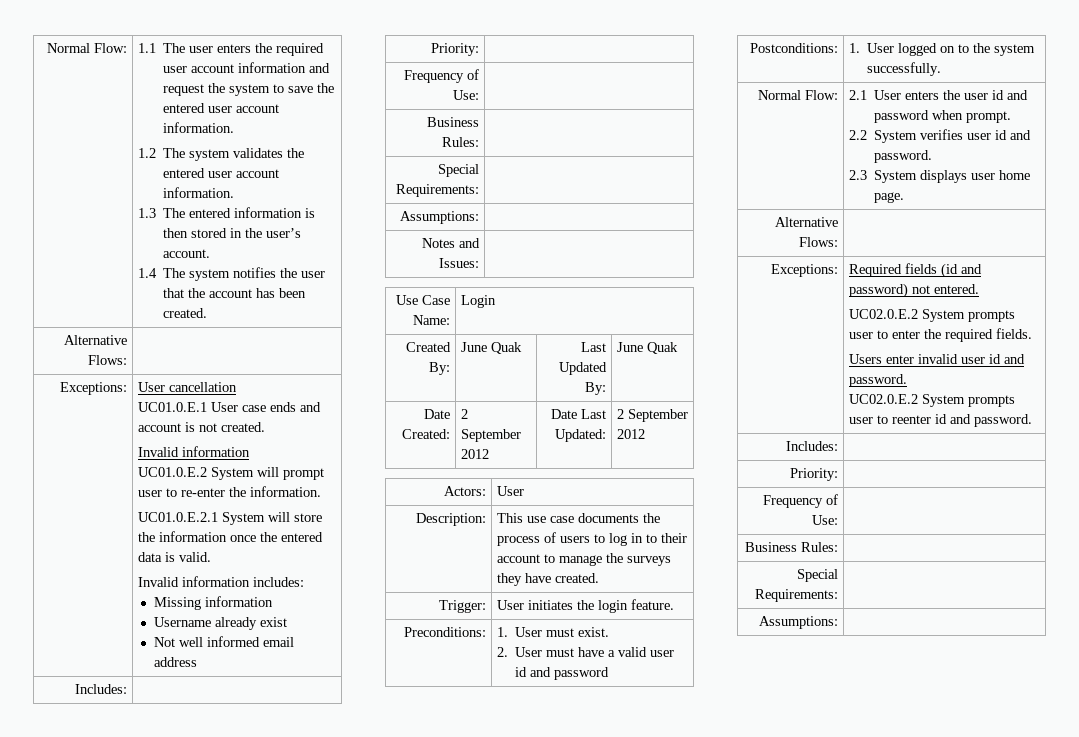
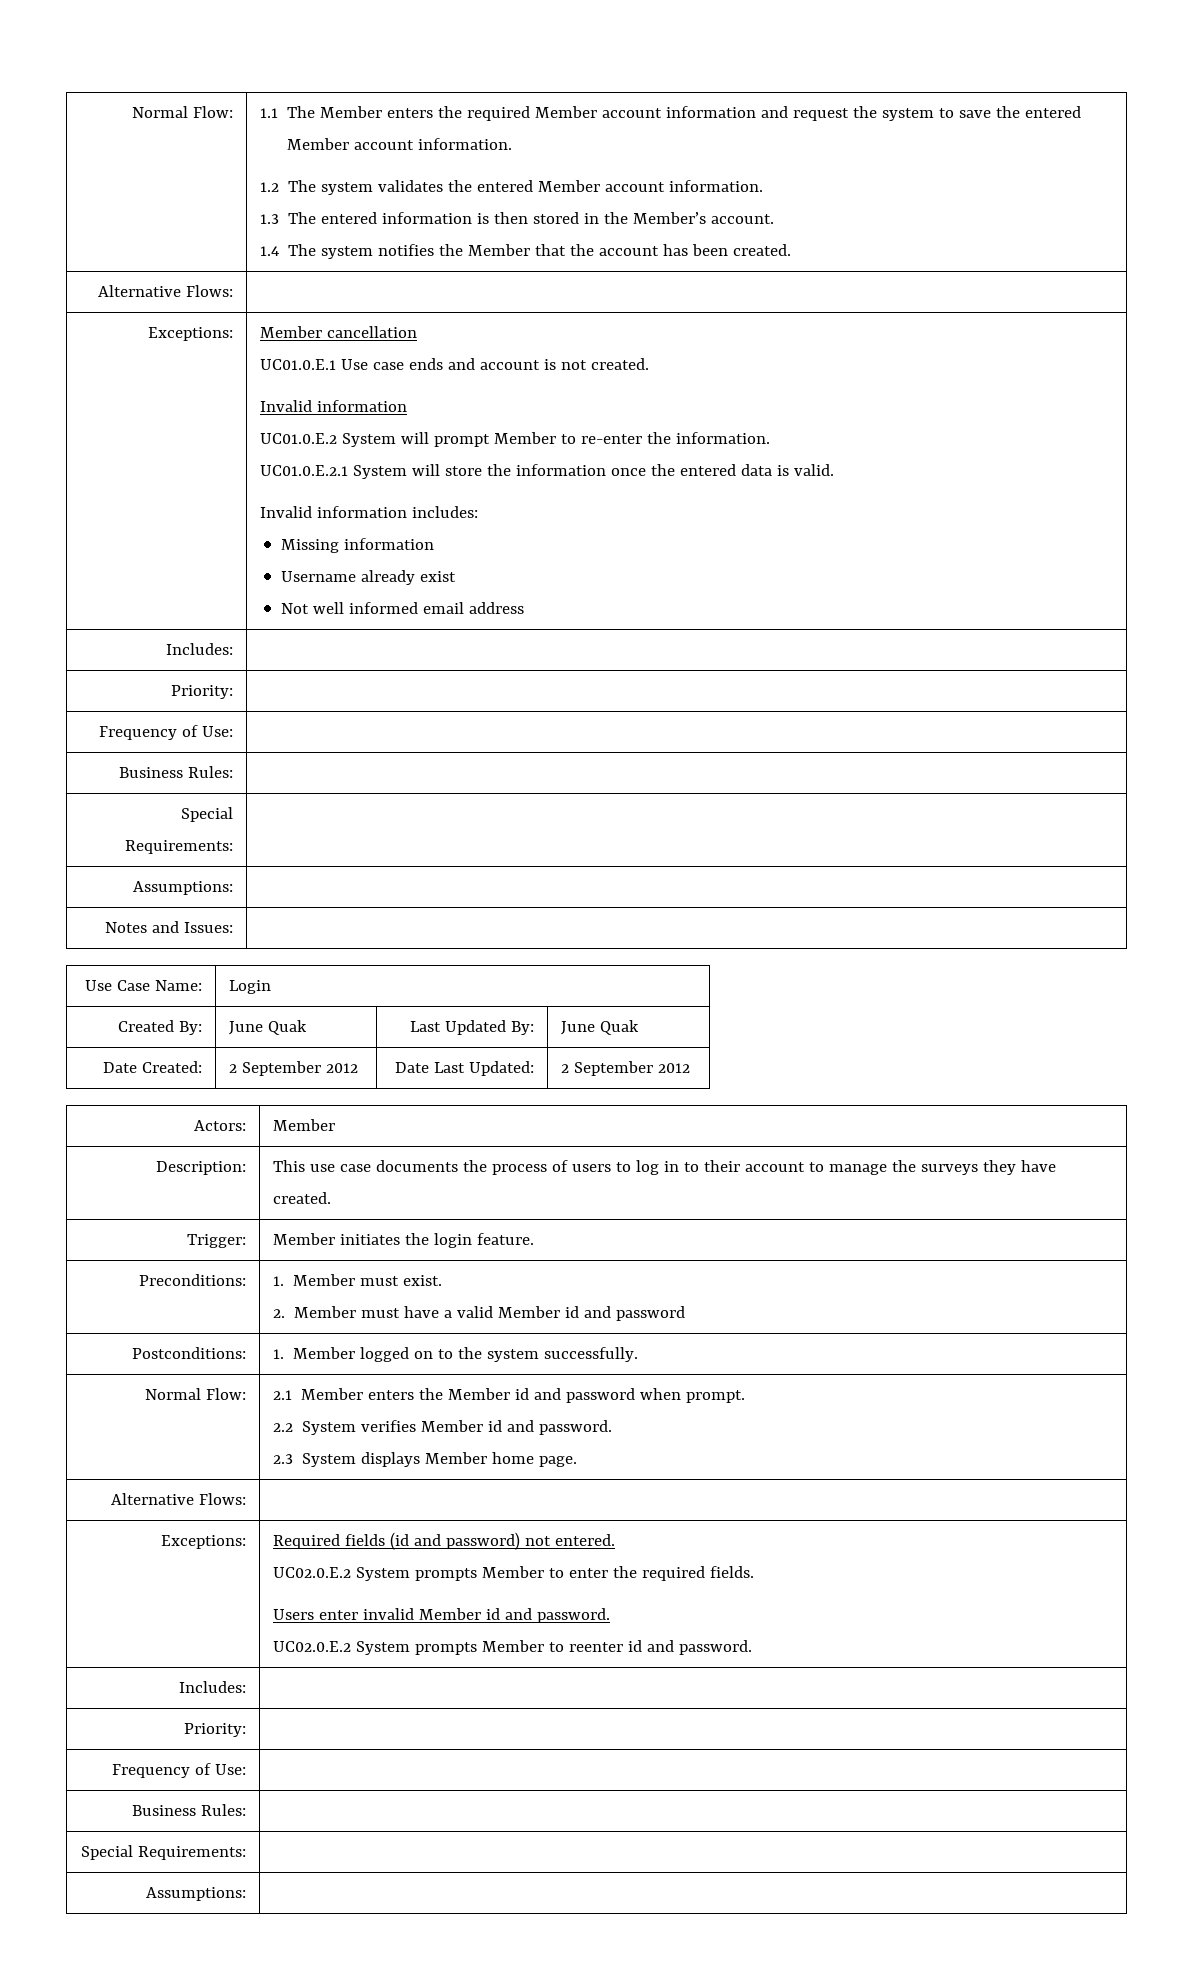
[189,46,214,53] user -> [320,106,383,118] Member
[163,66,188,73] user -> [535,106,598,118] Member
[208,106,233,113] user -> [287,138,350,150] Member
[208,171,233,178] user -> [538,180,601,192] Member
[266,228,302,238] user’s -> [633,212,707,224] Member’s
[301,271,326,278] user -> [468,244,531,256] Member
[137,382,165,392] User -> [260,326,323,338] Member
[210,402,238,412] User -> [341,359,369,370] Use
[137,490,162,497] user -> [494,432,557,444] Member
[496,486,524,496] User -> [273,1119,336,1131] Member
[496,600,524,610] User -> [273,1233,336,1245] Member
[515,627,543,637] User -> [293,1274,356,1286] Member
[515,647,543,657] User -> [294,1306,357,1318] Member
[650,650,675,657] user -> [498,1306,561,1318] Member
[867,43,895,53] User -> [293,1347,356,1359] Member
[874,90,989,100] User enters the user -> [301,1388,511,1400] Member enters the Member
[967,133,992,140] user -> [421,1420,484,1432] Member
[971,173,996,180] user -> [425,1452,488,1464] Member
[848,332,873,339] user -> [482,1566,545,1578] Member
[960,357,985,364] user -> [419,1608,482,1620] Member
[848,417,873,424] user -> [482,1640,545,1652] Member

